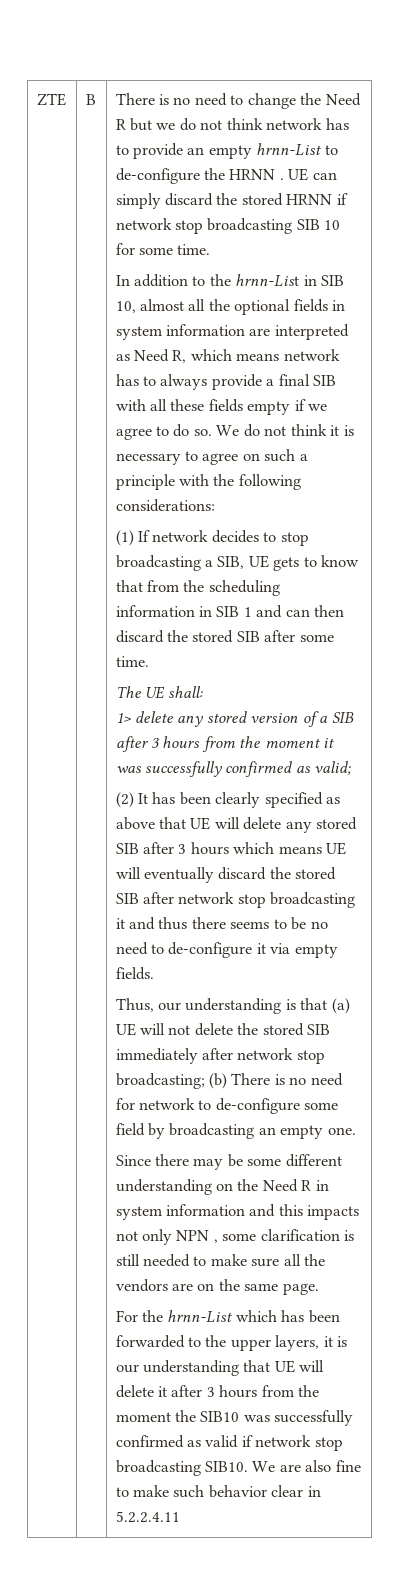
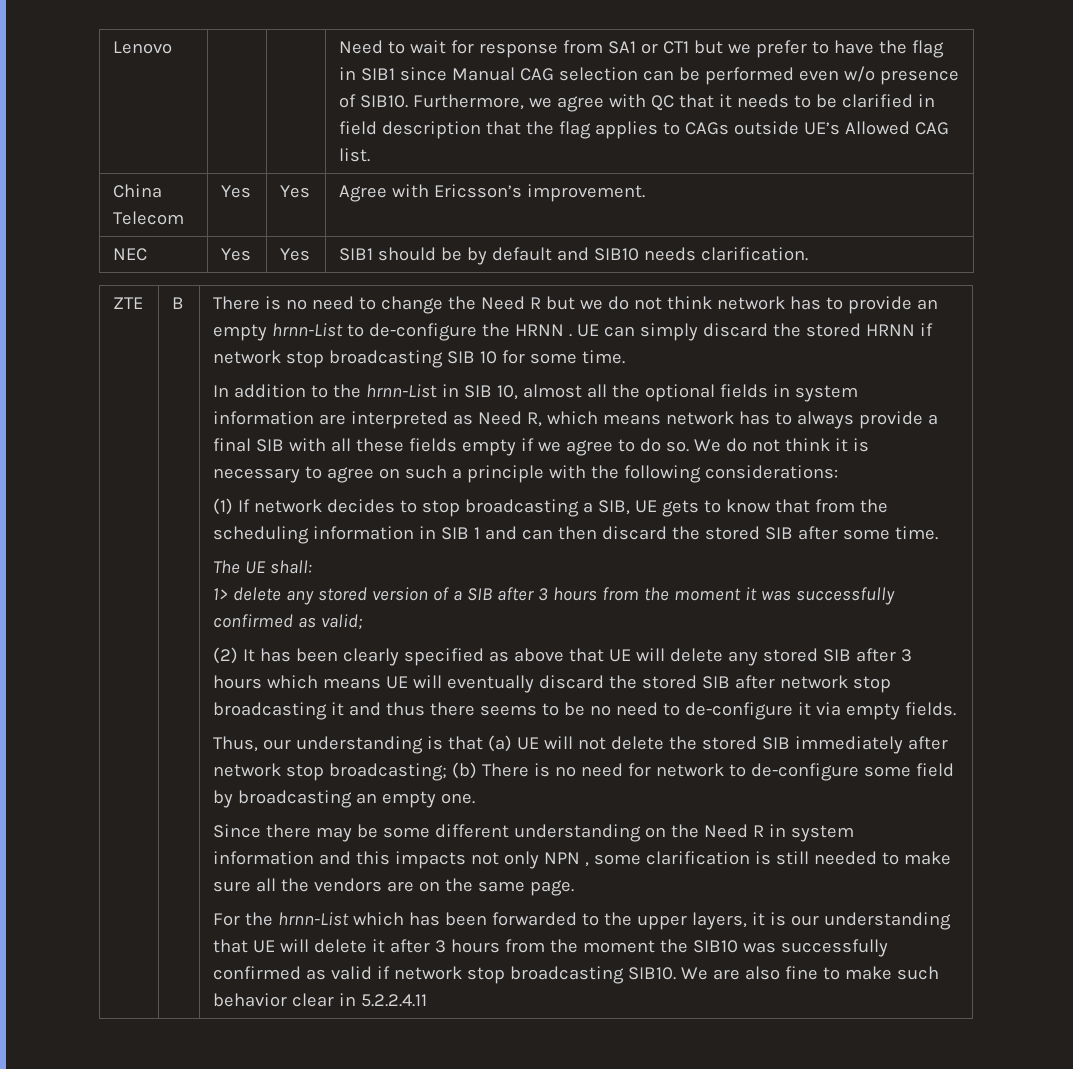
(36, 99) none -> [113,41,173,54] [339,40,944,58] [339,66,959,85] [339,94,935,112] [339,121,949,139] [339,148,371,162] [113,184,163,198] [113,211,185,225] [221,185,252,198] [280,185,311,198] [339,184,646,202] [113,248,148,261] [221,248,252,261] [280,248,311,261] [339,247,808,265] Lenovo | | | Need to wait for response from SA1 or CT1 but we prefer to have the flag in SIB1 since Manual CAG selection can be performed even w/o presence of SIB10. Furthermore, we agree with QC that it needs to be clarified in field description that the flag applies to CAGs outside UE’s Allowed CAG list. // China Telecom | Yes | Yes | Agree with Ericsson’s improvement. // NEC | Yes | Yes | SIB1 should be by default and SIB10 needs clarification. //

